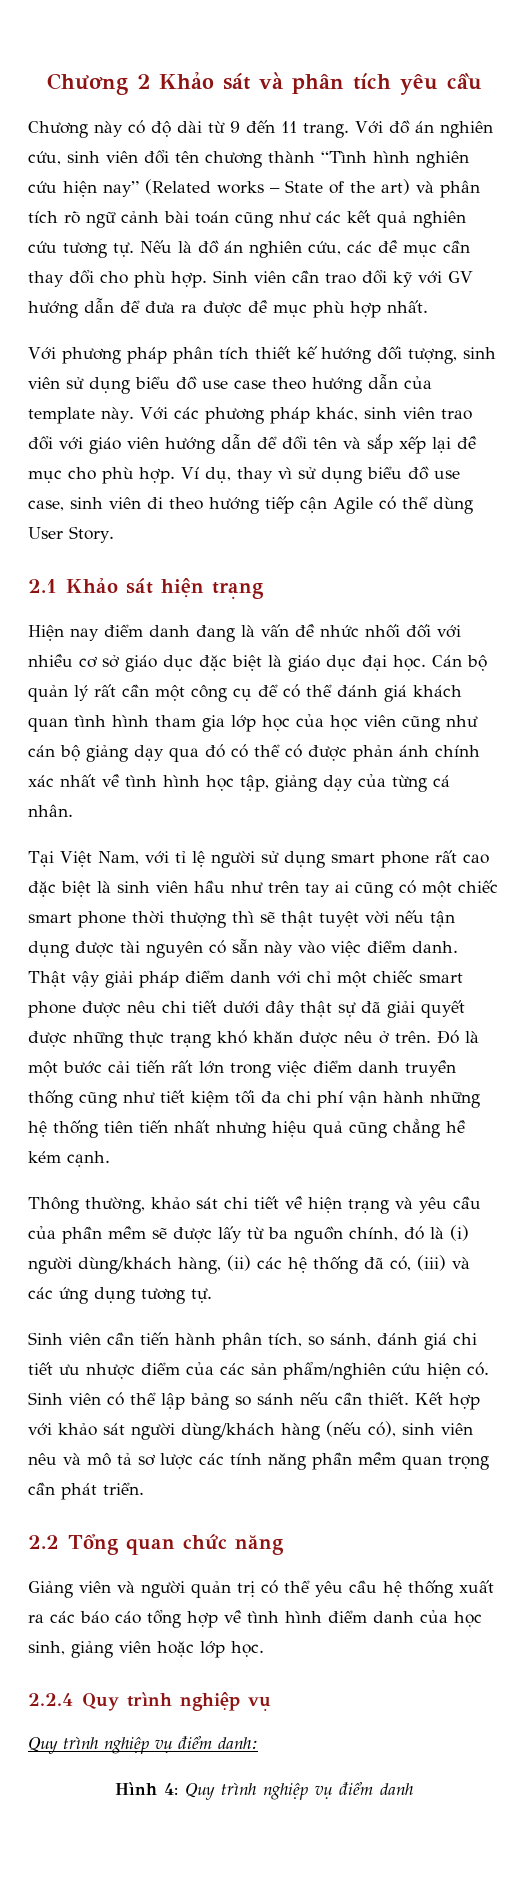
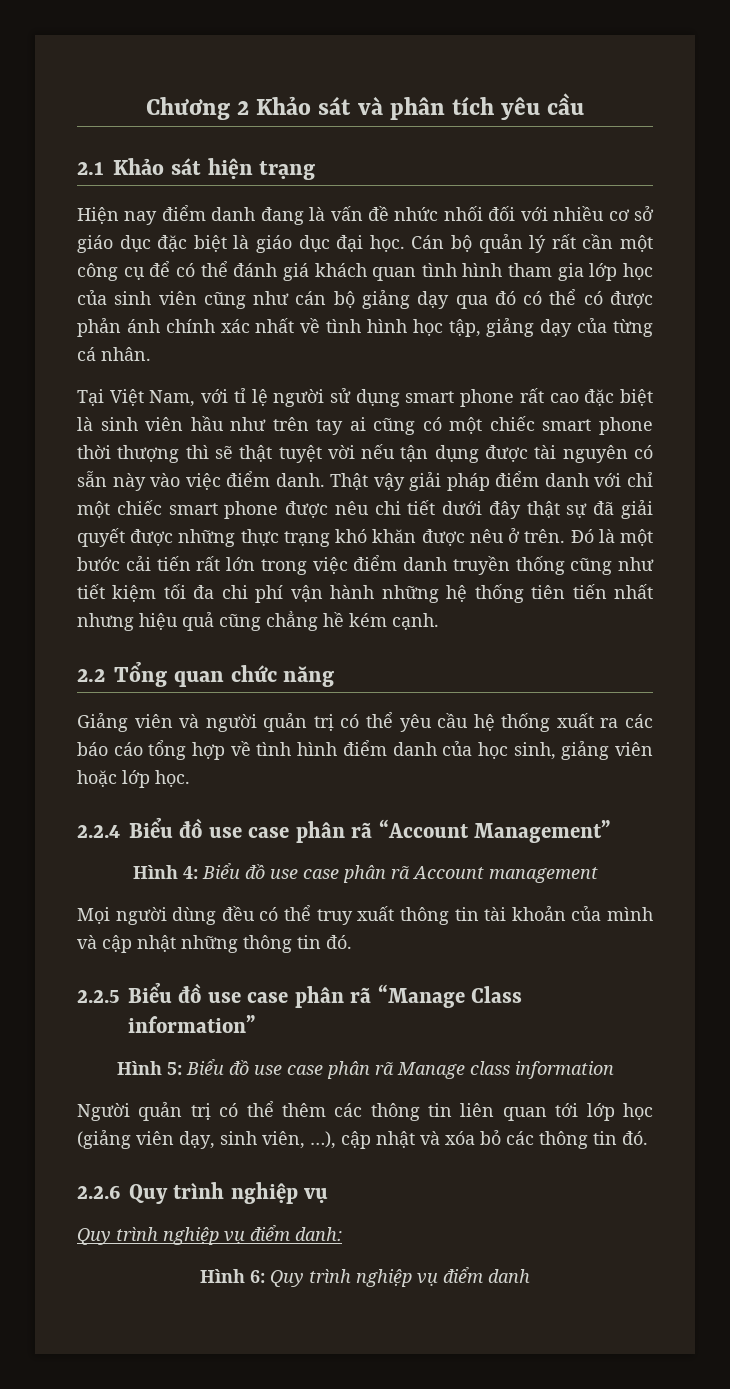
[28,120,493,138] [28,150,469,168] [28,179,480,198] [28,210,466,228] [28,240,470,258] [28,270,473,288] [28,298,428,318] [28,346,496,364] [28,374,432,394] [28,407,472,424] [28,434,477,454] [28,466,460,484] [28,496,473,514] [28,526,114,543] // Chương này có độ dài từ 9 đến 11 trang. Với đồ án nghiên cứu, sinh viên đổi tên chương thành “Tình hình nghiên cứu hiện nay” (Related works – State of the art) và phân tích rõ ngữ cảnh bài toán cũng như các kết quả nghiên cứu tương tự. Nếu là đồ án nghiên cứu, các đề mục cần thay đổi cho phù hợp. Sinh viên cần trao đổi kỹ với GV hướng dẫn để đưa ra được đề mục phù hợp nhất. // Với phương pháp phân tích thiết kế hướng đối tượng, sinh viên sử dụng biểu đồ use case theo hướng dẫn của template này. Với các phương pháp khác, sinh viên trao đổi với giáo viên hướng dẫn để đổi tên và sắp xếp lại đề mục cho phù hợp. Ví dụ, thay vì sử dụng biểu đồ use case, sinh viên đi theo hướng tiếp cận Agile có thể dùng User Story. -> (585, 104) none
[330,715,358,731] học -> [114,291,152,305] sinh
[28,1196,481,1214] [28,1225,469,1244] [28,1255,470,1274] [28,1287,212,1304] [28,1332,477,1350] [28,1362,489,1380] [28,1392,480,1410] [28,1421,473,1440] [28,1452,489,1470] [28,1482,144,1500] // Thông thường, khảo sát chi tiết về hiện trạng và yêu cầu của phần mềm sẽ được lấy từ ba nguồn chính, đó là (i) người dùng/khách hàng, (ii) các hệ thống đã có, (iii) và các ứng dụng tương tự. // Sinh viên cần tiến hành phân tích, so sánh, đánh giá chi tiết ưu nhược điểm của các sản phẩm/nghiên cứu hiện có. Sinh viên có thể lập bảng so sánh nếu cần thiết. Kết hợp với khảo sát người dùng/khách hàng (nếu có), sinh viên nêu và mô tả sơ lược các tính năng phần mềm quan trọng cần phát triển. -> (439, 621) none
(73, 1699) none -> [129,817,612,843] [132,863,598,883] [77,905,654,925] [77,935,352,953] [77,982,523,1008] [128,1015,256,1033] [116,1059,614,1079] [77,1101,653,1121] [77,1130,648,1149] [77,1185,120,1199] Biểu đồ use case phân rã “Account Management” // Hình 4: Biểu đồ use case phân rã Account management // Mọi người dùng đều có thể truy xuất thông tin tài khoản của mình và cập nhật những thông tin đó. // 2.2.5 Biểu đồ use case phân rã “Manage Class information” // Hình 5: Biểu đồ use case phân rã Manage class information // Người quản trị có thể thêm các thông tin liên quan tới lớp học (giảng viên dạy, sinh viên, …), cập nhật và xóa bỏ các thông tin đó. // 2.2.6
[164,1783,178,1795] 4: -> [250,1270,265,1283] 6:

